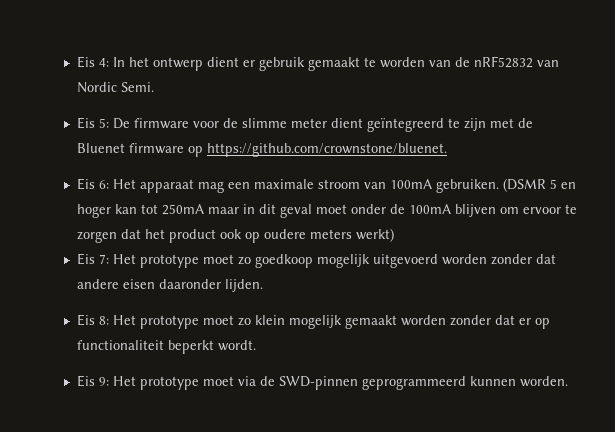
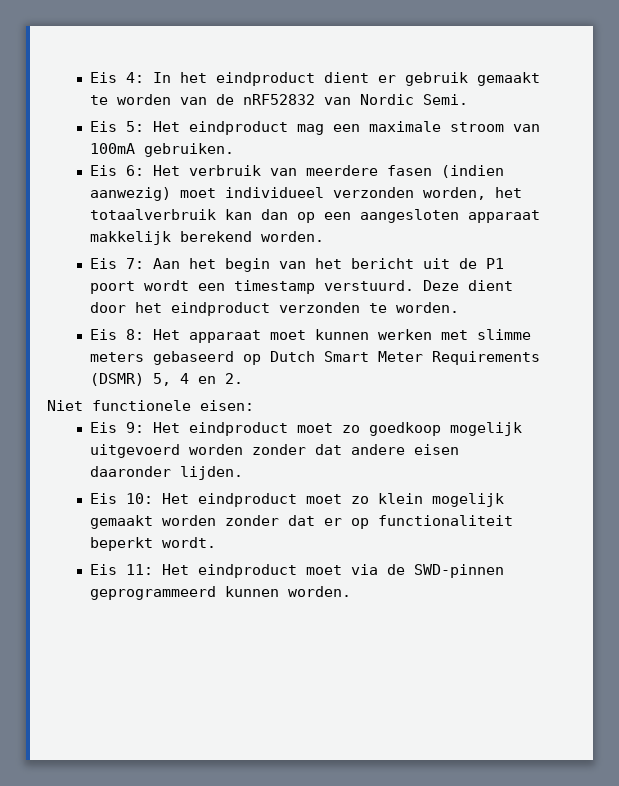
[153,57,204,71] ontwerp -> [215,72,315,86] eindproduct
[113,118,534,132] [77,143,448,157] [77,178,195,193] De firmware voor de slimme meter dient geïntegreerd te zijn met de Bluenet firmware op https://github.com/crownstone/bluenet. // Eis 6: Het apparaat -> [152,121,288,135] Het eindproduct
[503,178,577,192] [77,204,578,218] [77,228,395,243] [77,253,200,268] (DSMR 5 en hoger kan tot 250mA maar in dit geval moet onder de 100mA blijven om ervoor te zorgen dat het product ook op oudere meters werkt) // Eis 7: Het prototype -> [89,165,504,178] [89,187,522,201] [89,209,540,223] [89,231,324,245] [89,258,504,272] [89,280,513,294] [89,302,459,316] [89,329,531,343] [89,351,540,365] [89,373,243,386] [47,400,254,411] [89,422,288,436] // Eis 6: Het verbruik van meerdere fasen (indien aanwezig) moet individueel verzonden worden, het totaalverbruik kan dan op een aangesloten apparaat makkelijk berekend worden. // Eis 7: Aan het begin van het bericht uit de P1 poort wordt een timestamp verstuurd. Deze dient door het eindproduct verzonden te worden. // Eis 8: Het apparaat moet kunnen werken met slimme meters gebaseerd op Dutch Smart Meter Requirements (DSMR) 5, 4 en 2. // Niet functionele eisen: // Eis 9: Het eindproduct
[99,315,200,329] 8: Het prototype -> [125,493,297,507] 10: Het eindproduct
[99,376,200,390] 9: Het prototype -> [125,564,297,578] 11: Het eindproduct

